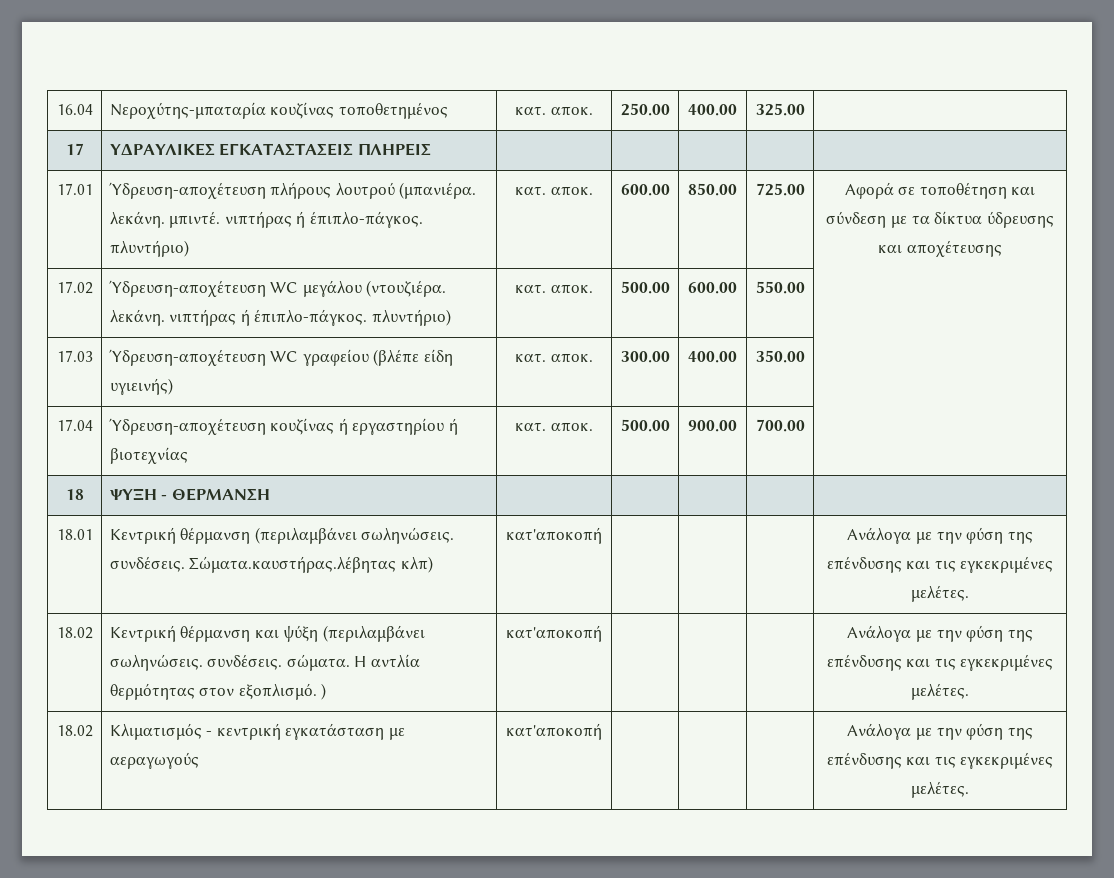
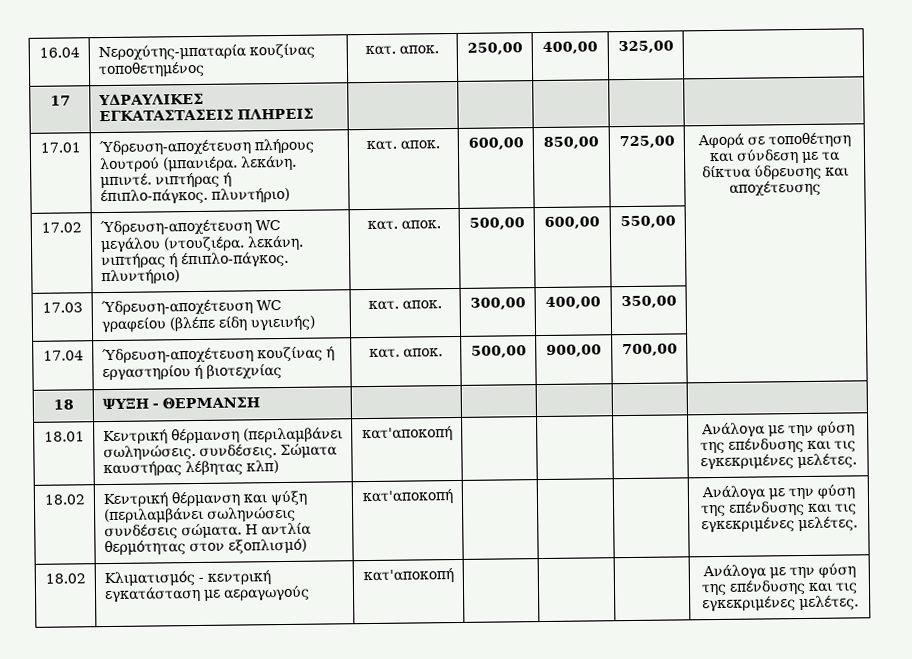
[620,103,670,116] [688,104,737,116] [755,103,805,116] 250.00 | 400.00 | 325.00 -> [466,42,523,55] [542,41,598,54] [617,40,674,54] 250,00 | 400,00 | 325,00
[620,184,670,196] [688,183,737,196] [755,183,805,196] 600.00 | 850.00 | 725.00 -> [467,137,524,150] [543,136,599,149] [618,135,675,149] 600,00 | 850,00 | 725,00
[620,281,670,294] [688,282,737,294] [755,281,805,294] 500.00 | 600.00 | 550.00 -> [468,217,525,230] [544,216,600,229] [619,215,676,229] 500,00 | 600,00 | 550,00
[620,351,670,363] [688,351,737,363] [755,350,805,363] 300.00 | 400.00 | 350.00 -> [469,297,526,310] [545,296,601,309] [620,295,677,309] 300,00 | 400,00 | 350,00
[620,419,670,432] [688,420,737,432] [755,419,805,432] 500.00 | 900.00 | 700.00 -> [470,345,527,358] [546,344,602,357] [621,343,678,357] 500,00 | 900,00 | 700,00
[189,556,397,573] Σώματα.καυστήρας.λέβητας -> [279,443,338,459] [102,460,243,477] Σώματα καυστήρας λέβητας
[109,654,283,671] σωληνώσεις. συνδέσεις. -> [206,506,296,522] [103,524,178,540] σωληνώσεις συνδέσεις
[238,683,327,700] εξοπλισμό. ) -> [227,538,307,554] εξοπλισμό)

